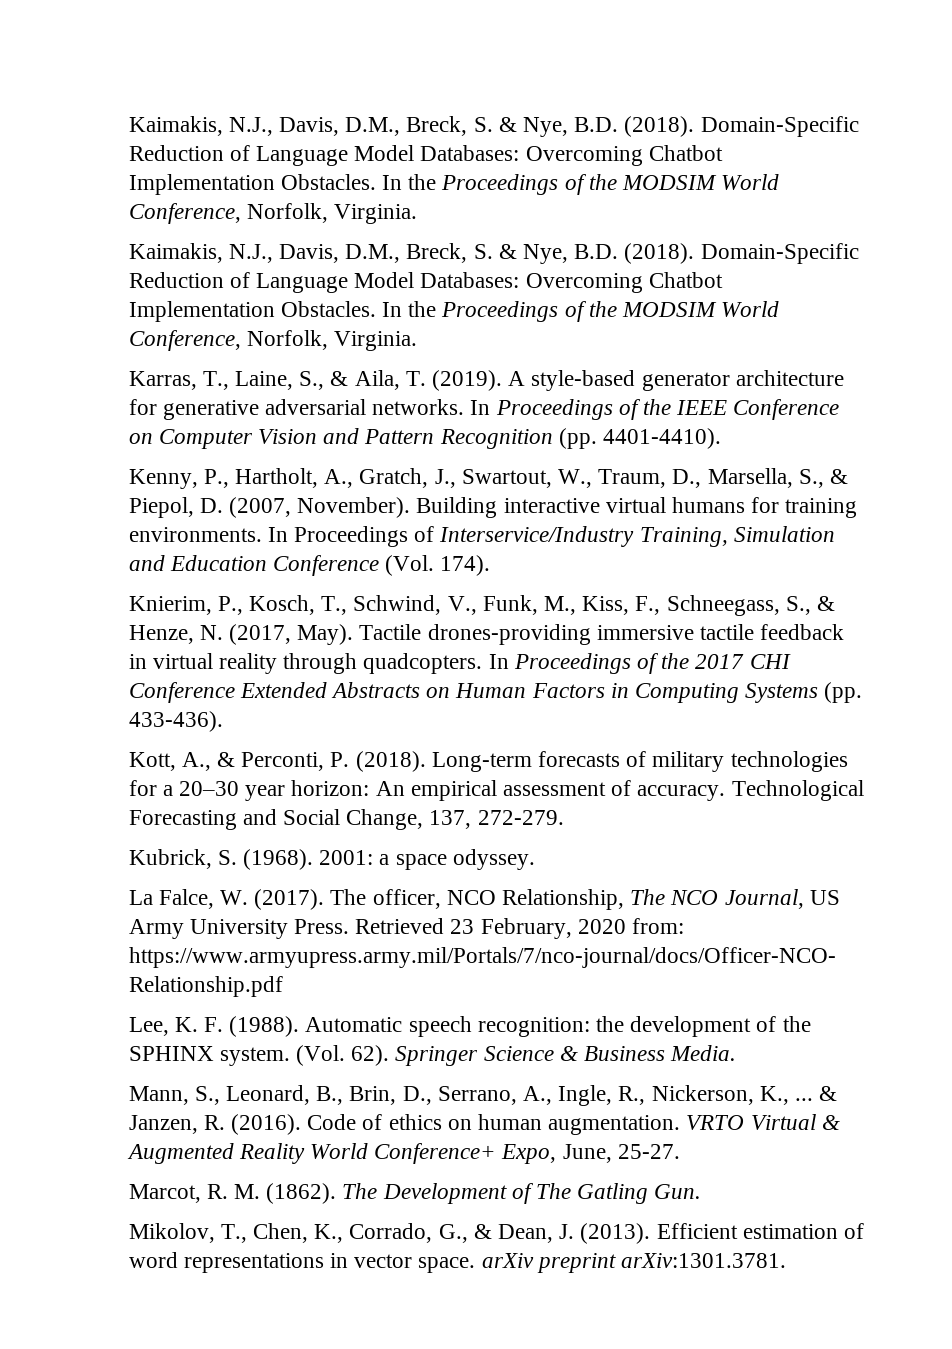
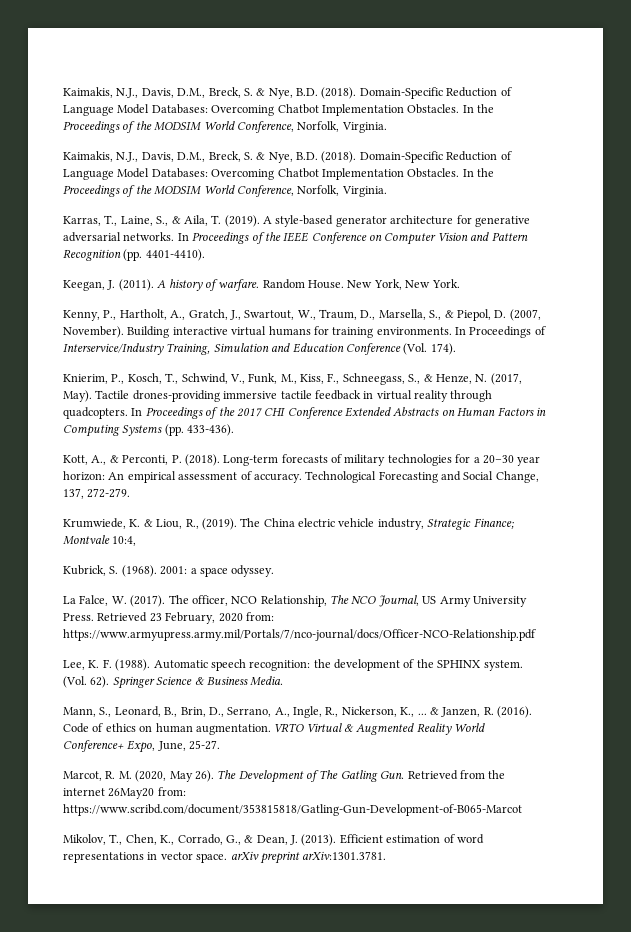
(722, 438) none -> [63,279,460,291] // Keegan, J. (2011). A history of warfare. Random House. New York, New York.
(564, 817) none -> [63,518,514,530] [63,535,137,546] // Krumwiede, K. & Liou, R., (2019). The China electric vehicle industry, Strategic Finance; Montvale 10:4,
[266,1183,337,1204] (1862). -> [135,770,214,782] (2020, May 26).
(702, 1191) none -> [407,770,506,780] [63,787,186,799] [63,804,523,816] Retrieved from the internet 26May20 from: https://www.scribd.com/document/353815818/Gatling-Gun-Development-of-B065-Marcot

